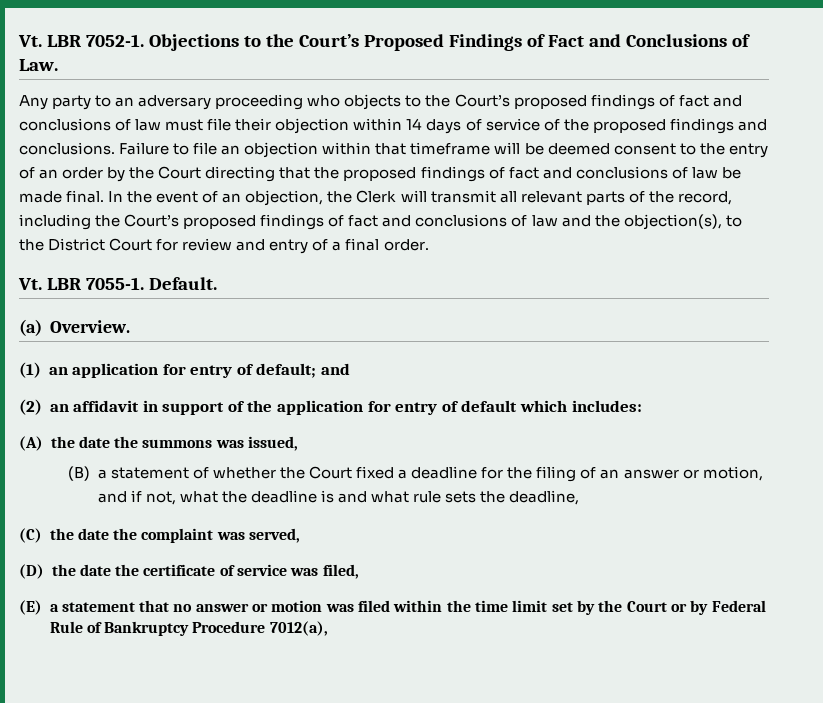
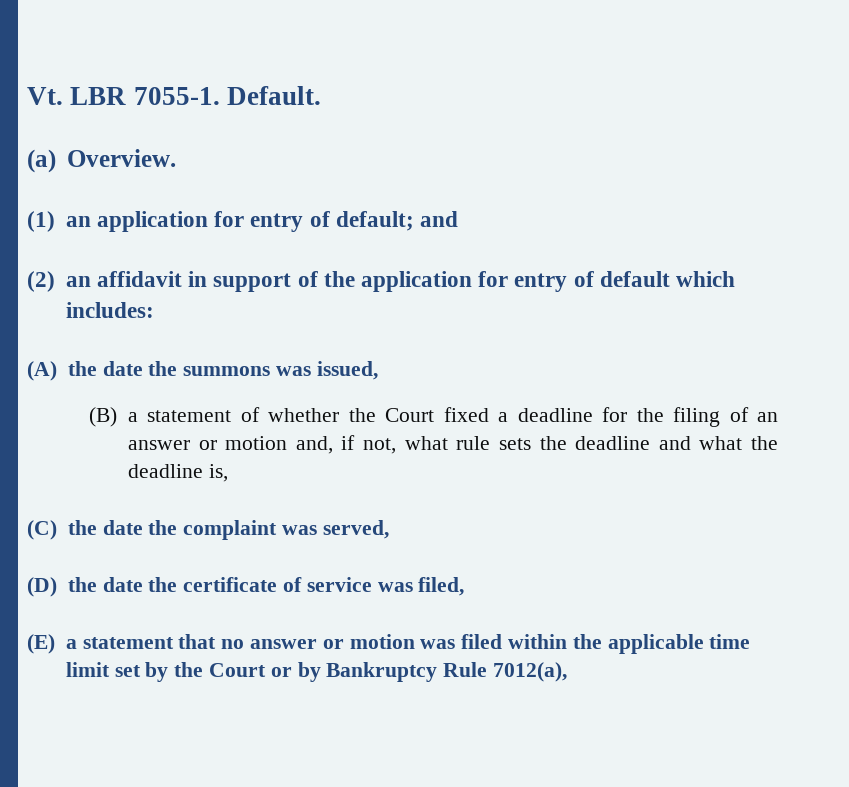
[18,34,750,51] [19,59,58,71] [19,94,742,110] [19,118,767,134] [19,142,768,158] [19,166,741,182] [19,190,732,206] [19,214,742,230] [19,238,429,254] [18,278,81,290] Vt. LBR 7052-1. Objections to the Court’s Proposed Findings of Fact and Conclusions of Law. // Any party to an adversary proceeding who objects to the Court’s proposed findings of fact and conclusions of law must file their objection within 14 days of service of the proposed findings and conclusions. Failure to file an objection within that timeframe will be deemed consent to the entry of an order by the Court directing that the proposed findings of fact and conclusions of law be made final. In the event of an objection, the Clerk will transmit all relevant parts of the record, including the Court’s proposed findings of fact and conclusions of law and the objection(s), to the District Court for review and entry of a final order. // Vt. LBR -> [27,87,127,105] Vt. LBR
[702,466,763,481] [97,491,127,503] motion, and -> [225,436,333,454] motion and,
[222,490,580,505] the deadline is and what rule sets the deadline, -> [456,436,778,450] [127,464,228,482] rule sets the deadline and what the deadline is,
(471, 606) none -> [607,634,704,654] applicable
[711,600,766,612] [49,621,266,636] Federal Rule of Bankruptcy Procedure -> [326,662,488,682] Bankruptcy Rule

